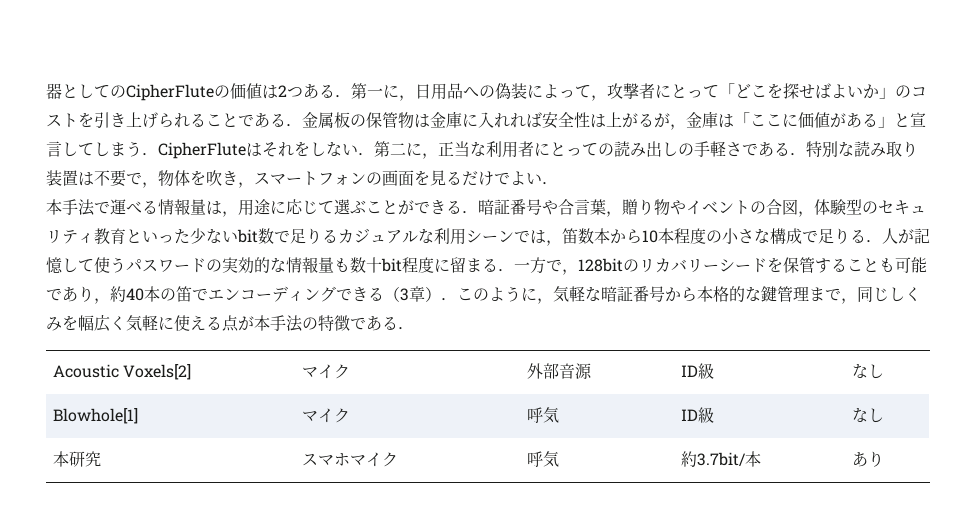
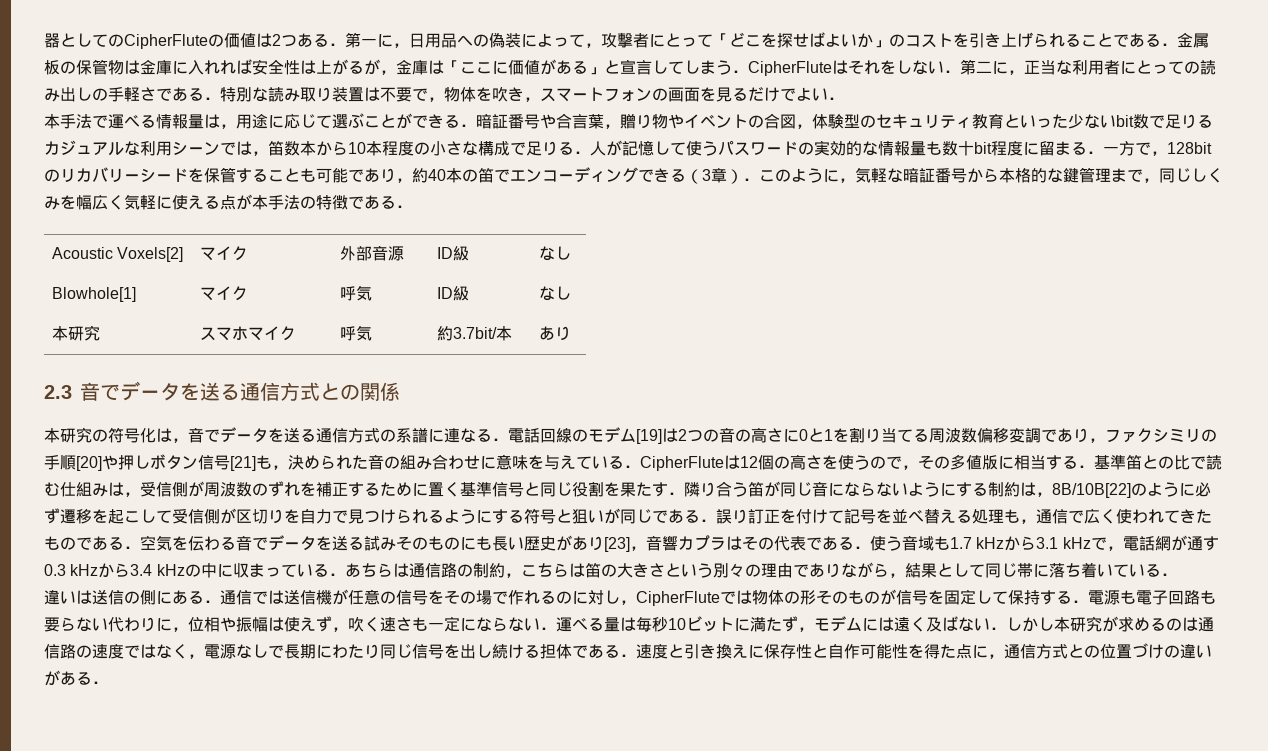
(884, 459) none -> [44,381,400,401] [44,427,1217,444] [44,454,1222,471] [44,481,1211,498] [44,508,1212,524] [44,535,1219,552] [44,562,1177,578] [44,589,1216,606] [44,616,1214,632] [44,643,1212,659] [44,670,108,686] // 2.3音でデータを送る通信方式との関係 // 本研究の符号化は，音でデータを送る通信方式の系譜に連なる．電話回線のモデム[19]は2つの音の高さに0と1を割り当てる周波数偏移変調であり，ファクシミリの手順[20]や押しボタン信号[21]も，決められた音の組み合わせに意味を与えている．CipherFluteは12個の高さを使うので，その多値版に相当する．基準笛との比で読む仕組みは，受信側が周波数のずれを補正するために置く基準信号と同じ役割を果たす．隣り合う笛が同じ音にならないようにする制約は，8B/10B[22]のように必ず遷移を起こして受信側が区切りを自力で見つけられるようにする符号と狙いが同じである．誤り訂正を付けて記号を並べ替える処理も，通信で広く使われてきたものである．空気を伝わる音でデータを送る試みそのものにも長い歴史があり[23]，音響カプラはその代表である．使う音域も1.7 kHzから3.1 kHzで，電話網が通す0.3 kHzから3.4 kHzの中に収まっている．あちらは通信路の制約，こちらは笛の大きさという別々の理由でありながら，結果として同じ帯に落ち着いている． // 違いは送信の側にある．通信では送信機が任意の信号をその場で作れるのに対し，CipherFluteでは物体の形そのものが信号を固定して保持する．電源も電子回路も要らない代わりに，位相や振幅は使えず，吹く速さも一定にならない．運べる量は毎秒10ビットに満たず，モデムには遠く及ばない．しかし本研究が求めるのは通信路の速度ではなく，電源なしで長期にわたり同じ信号を出し続ける担体である．速度と引き換えに保存性と自作可能性を得た点に，通信方式との位置づけの違いがある．

